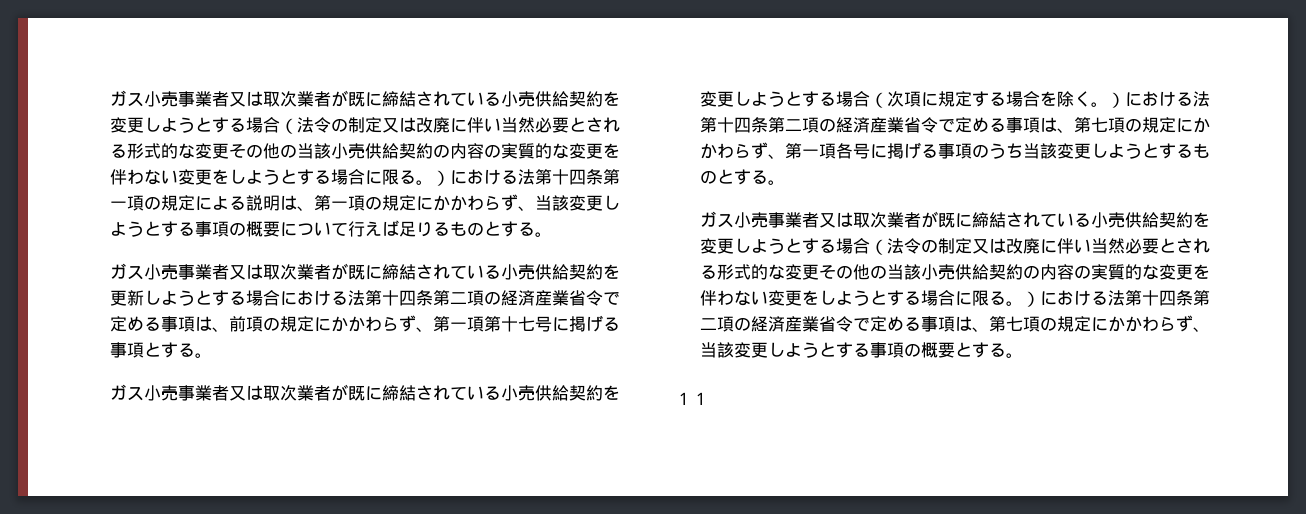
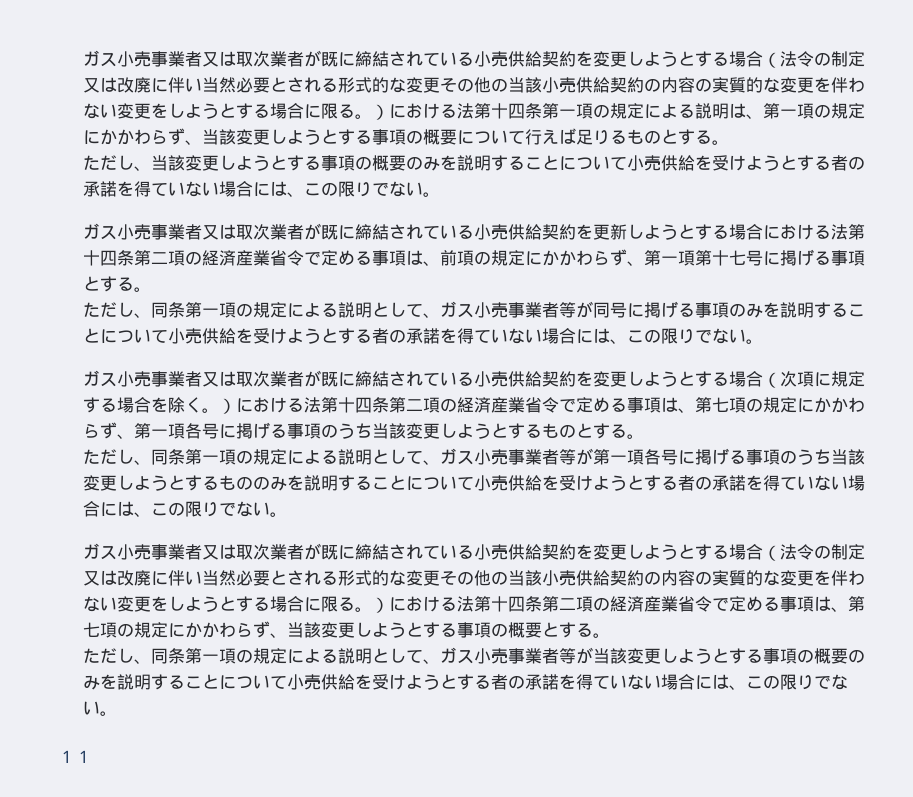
(552, 234) none -> [83,155,866,171] [83,181,441,197] // ただし、当該変更しようとする事項の概要のみを説明することについて小売供給を受けようとする者の承諾を得ていない場合には、この限りでない。
(212, 355) none -> [83,301,866,318] [83,328,764,344] // ただし、同条第一項の規定による説明として、ガス小売事業者等が同号に掲げる事項のみを説明することについて小売供給を受けようとする者の承諾を得ていない場合には、この限りでない。
(785, 182) none -> [83,448,866,465] [83,475,866,491] [83,501,288,517] // ただし、同条第一項の規定による説明として、ガス小売事業者等が第一項各号に掲げる事項のうち当該変更しようとするもののみを説明することについて小売供給を受けようとする者の承諾を得ていない場合には、この限りでない。
(1023, 355) none -> [83,647,866,664] [83,674,849,690] [83,701,118,716] // ただし、同条第一項の規定による説明として、ガス小売事業者等が当該変更しようとする事項の概要のみを説明することについて小売供給を受けようとする者の承諾を得ていない場合には、この限りでない。

